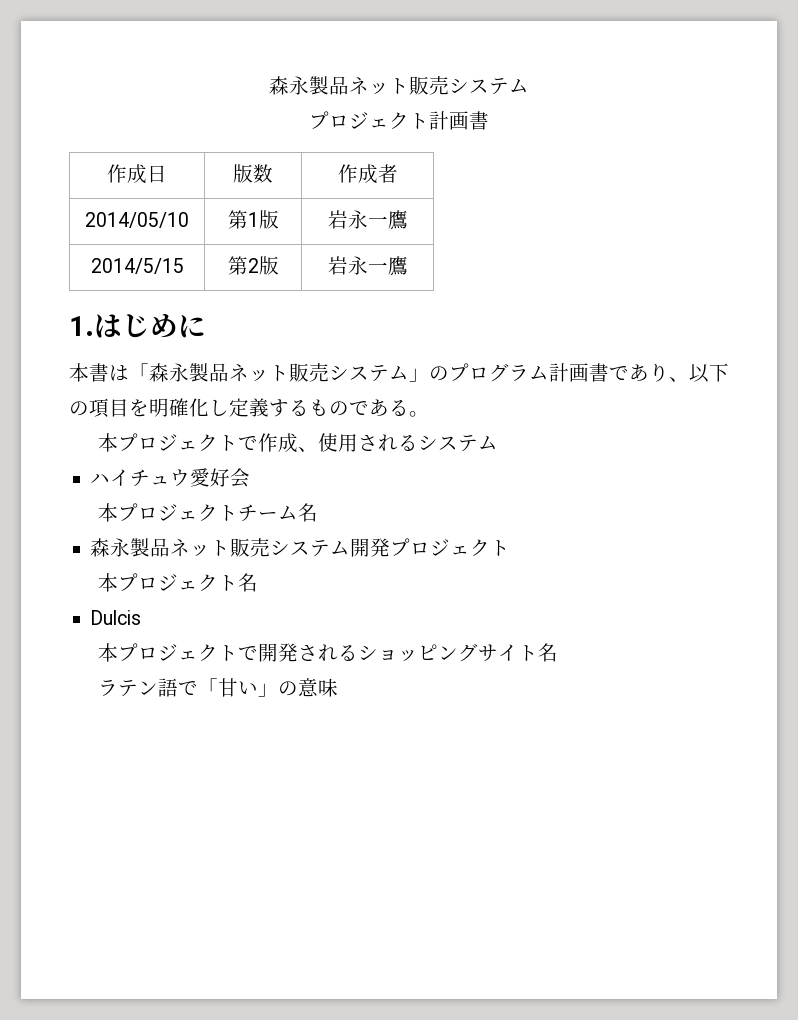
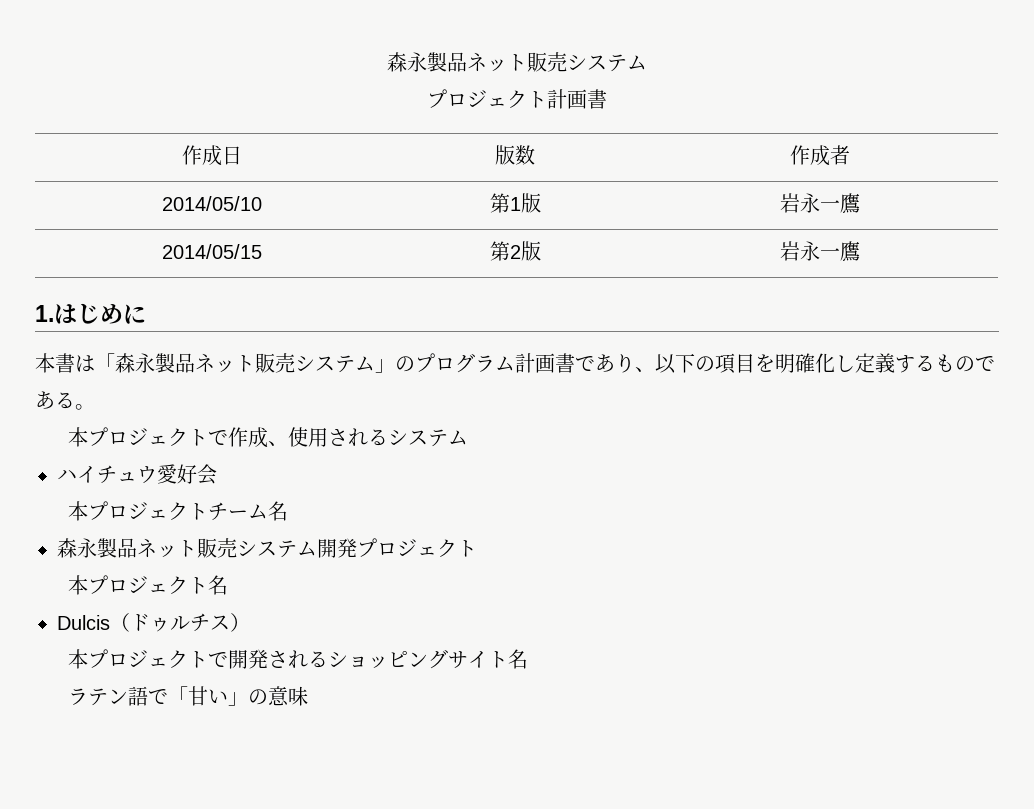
[90,258,184,274] 2014/5/15 -> [162,244,262,259] 2014/05/15
(142, 617) none -> [110,613,250,632] （ドゥルチス）

